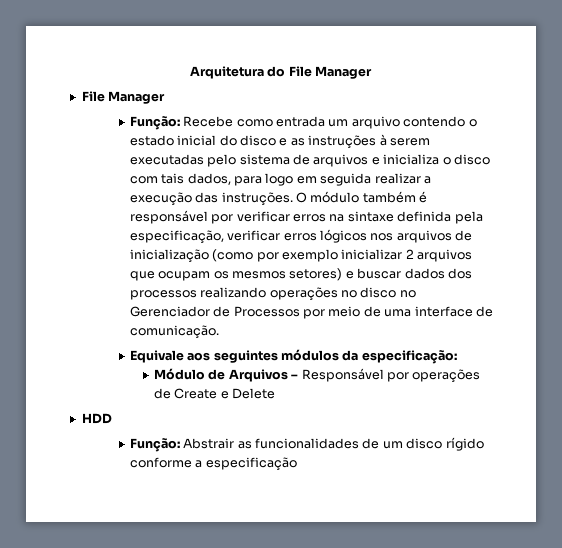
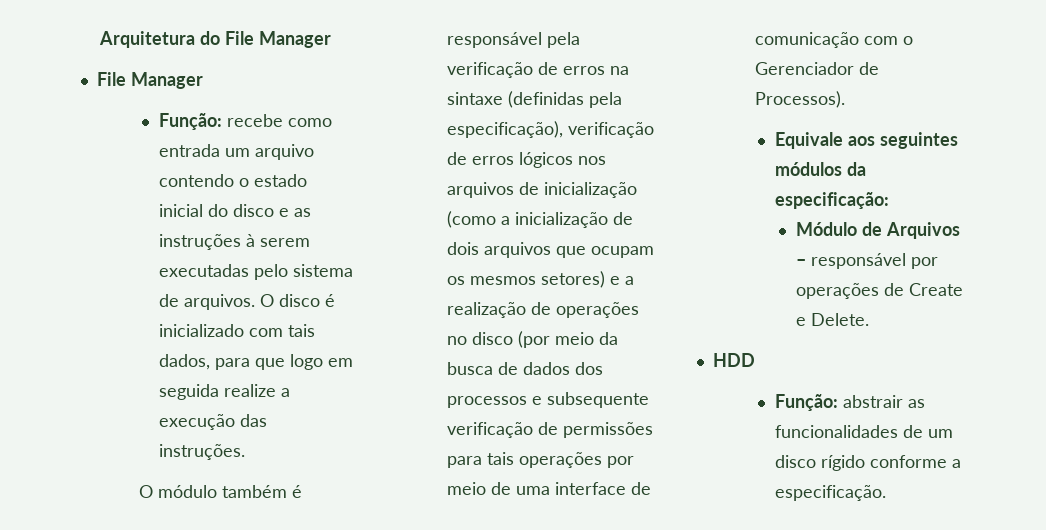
[183,116,234,127] Recebe -> [226,114,283,127] recebe
[313,154,490,167] arquivos e inicializa o disco -> [183,294,335,310] [158,324,244,337] arquivos. O disco é inicializado
(263, 181) none -> [254,358,285,370] que
[374,173,421,184] realizar -> [223,384,276,397] realize
(293, 199) none -> (245, 452) //
[211,211,483,224] [129,230,281,244] por verificar erros na sintaxe definida pela especificação, verificar -> [546,32,580,48] [446,62,629,78] [446,91,622,108] [446,121,654,138] [446,152,467,165] pela verificação de erros na sintaxe (definidas pela especificação), verificação de
[256,249,414,262] por exemplo inicializar 2 -> [500,212,633,228] [446,242,479,255] a inicialização de dois
[357,268,472,279] [129,287,416,301] [129,306,300,317] buscar dados dos processos realizando operações no disco no Gerenciador de Processos -> [624,276,634,285] [446,302,639,318] [446,331,618,348] [446,362,603,375] [446,392,649,408] [446,422,653,438] [446,452,602,468] a realização de operações no disco (por meio da busca de dados dos processos e subsequente verificação de permissões para tais operações
[129,325,219,339] comunicação. -> [754,32,913,48] [754,62,879,75] [754,91,845,108] comunicação com o Gerenciador de Processos).
[301,368,384,382] Responsável -> [810,253,906,269] responsável
[232,388,276,399] Delete -> [810,313,869,326] Delete.
[183,438,235,449] Abstrair -> [842,395,903,408] abstrair
[205,457,297,471] especificação -> [774,485,886,501] especificação.

